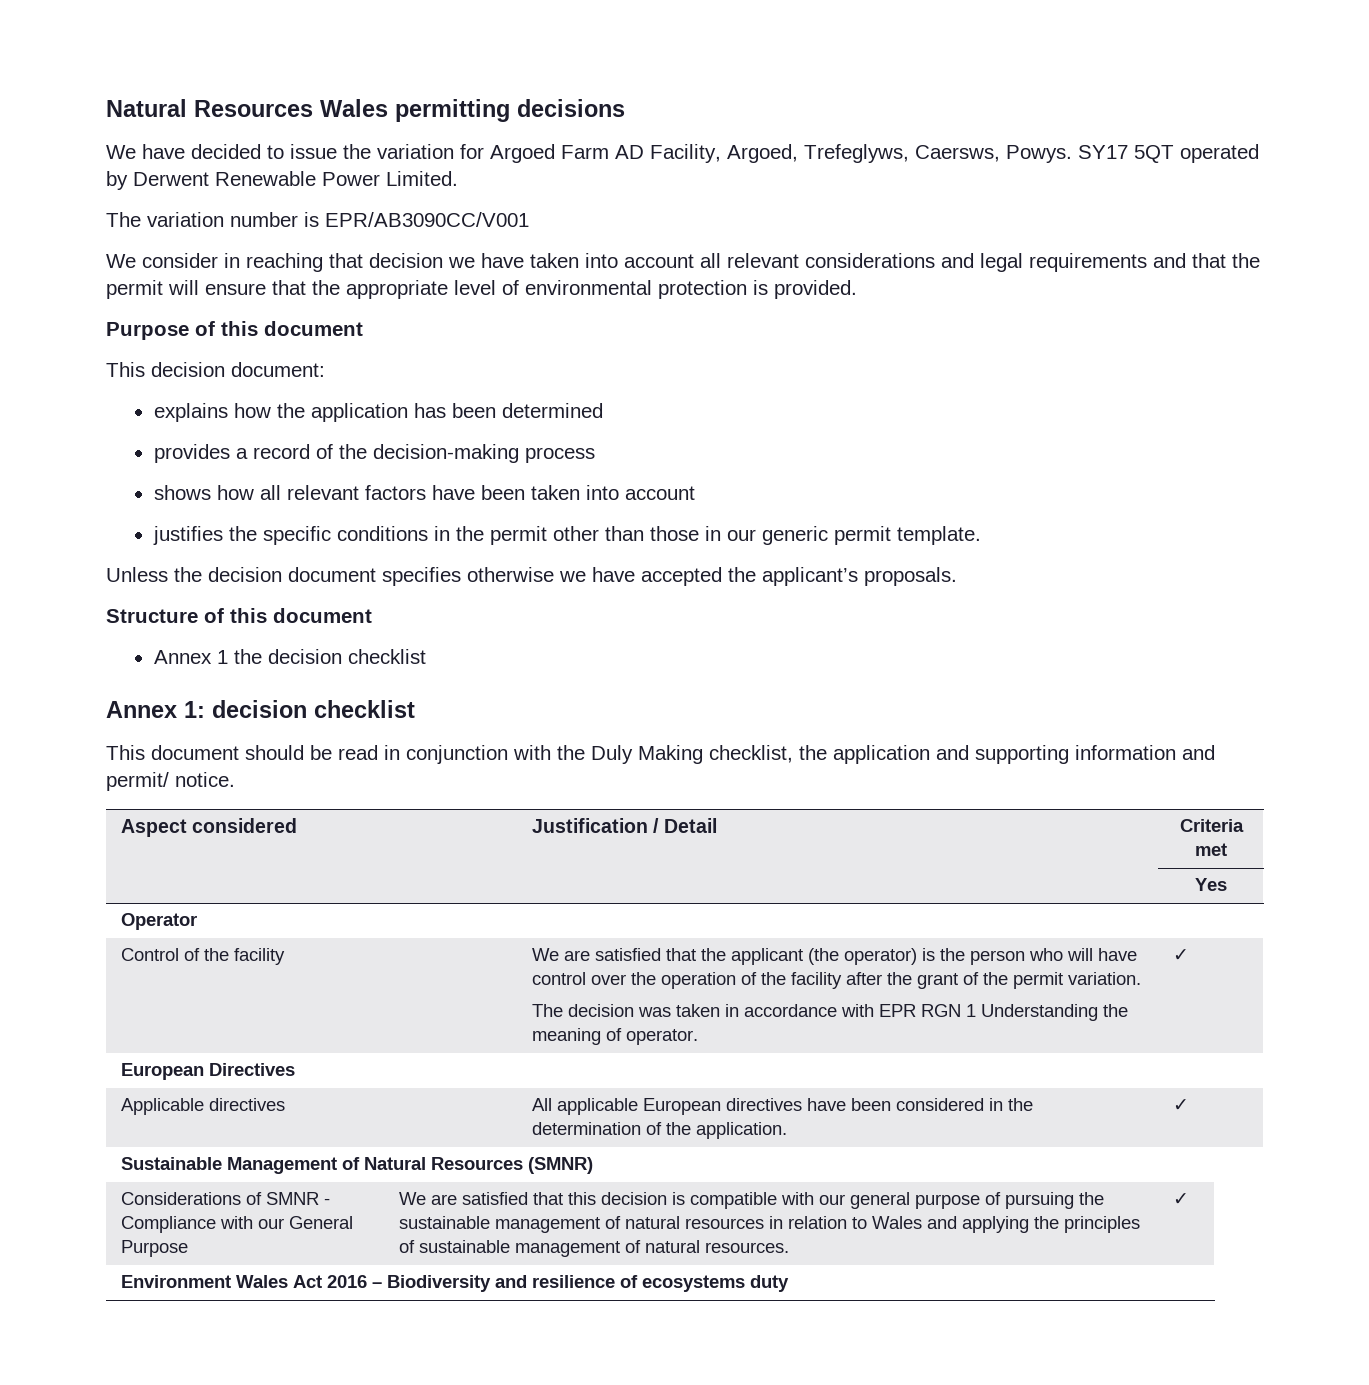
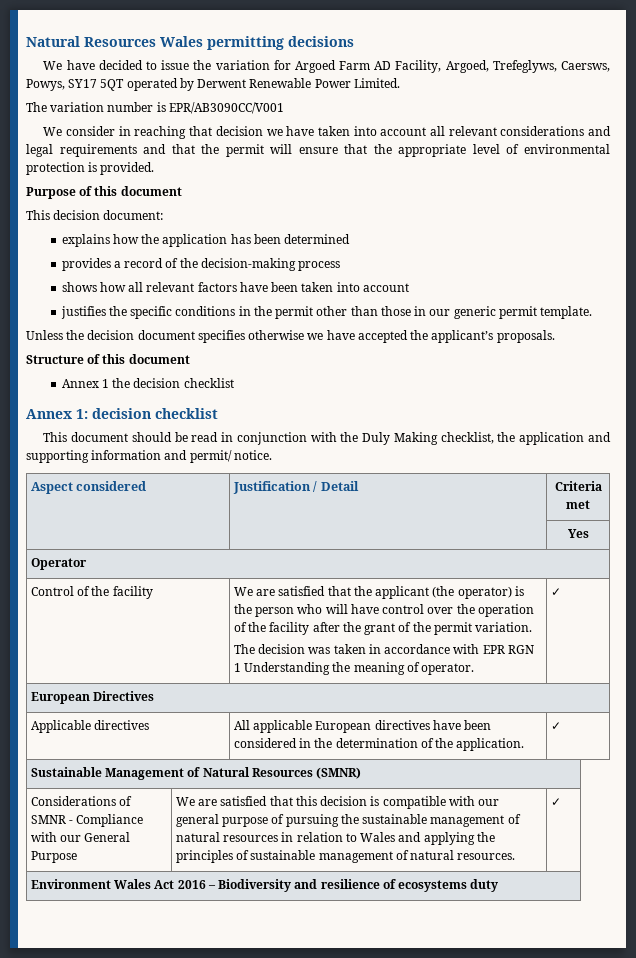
[1006,145,1072,163] Powys. -> [26,79,65,91] Powys,

